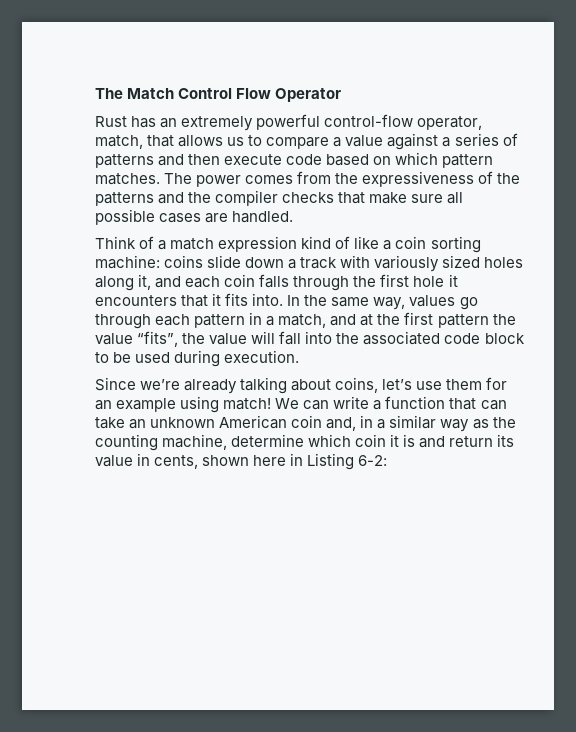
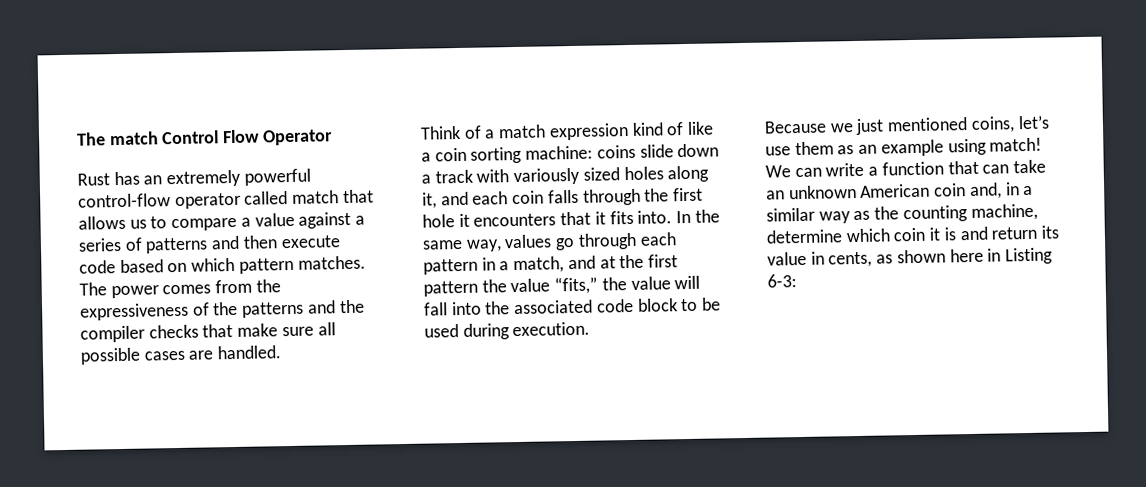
[95,88,175,99] The Match -> [76,131,159,146] The match
[417,116,483,130] [95,135,143,149] operator, match, -> [174,190,340,210] operator called match
[137,331,179,347] “fits”, -> [554,276,599,295] “fits,”
[95,377,332,394] Since we’re already talking about -> [764,117,969,135] Because we just mentioned
[486,377,508,390] for -> [837,145,855,155] as
(199, 462) none -> [876,254,894,264] as
[358,455,388,466] 6-2: -> [767,274,797,288] 6-3:

